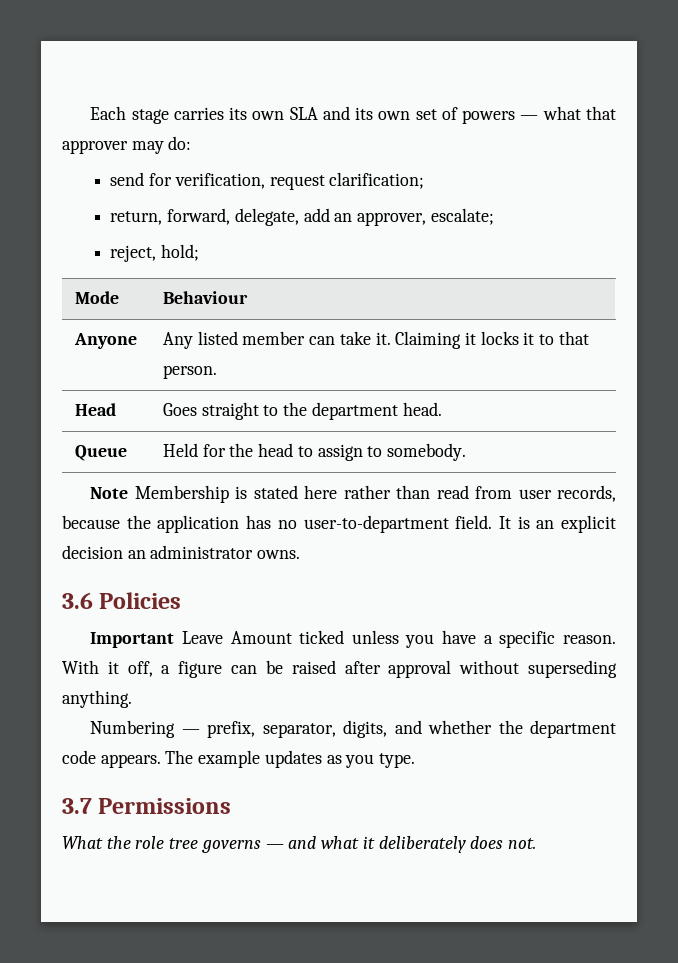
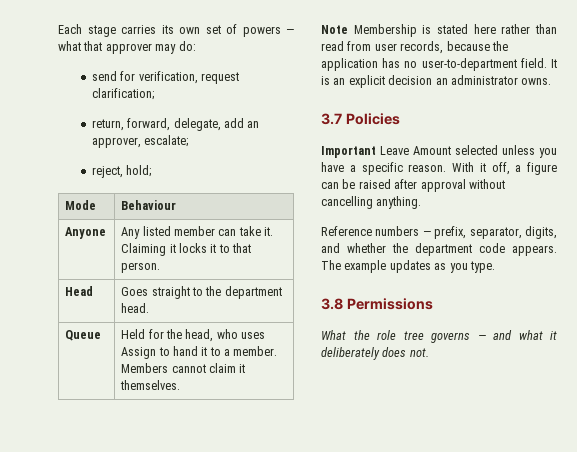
[289,106,411,120] SLA and its own -> (200, 30) none
[258,443,467,461] head to assign to somebody. -> [185,329,266,342] [121,346,278,359] [121,363,246,373] [120,380,181,390] head, who uses Assign to hand it to a member. Members cannot claim it themselves.
[62,592,93,609] 3.6 -> [321,113,342,125] 3.7
[299,630,345,644] ticked -> [455,145,498,155] selected
[528,660,617,678] superseding -> [321,196,373,209] cancelling
[90,720,176,738] Numbering -> [321,226,420,236] Reference numbers
[62,798,92,814] 3.7 -> [321,298,343,310] 3.8

